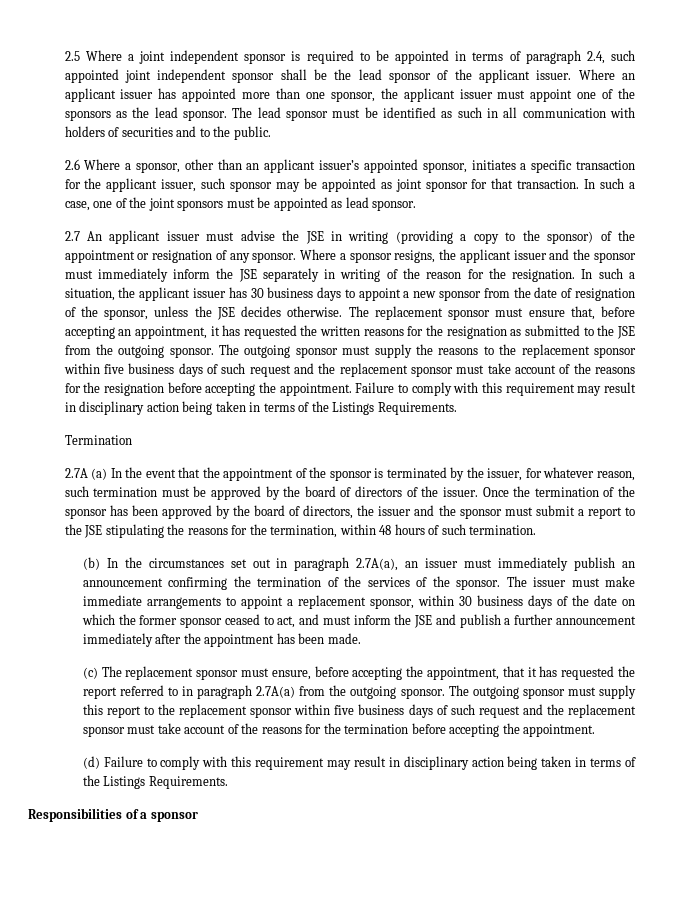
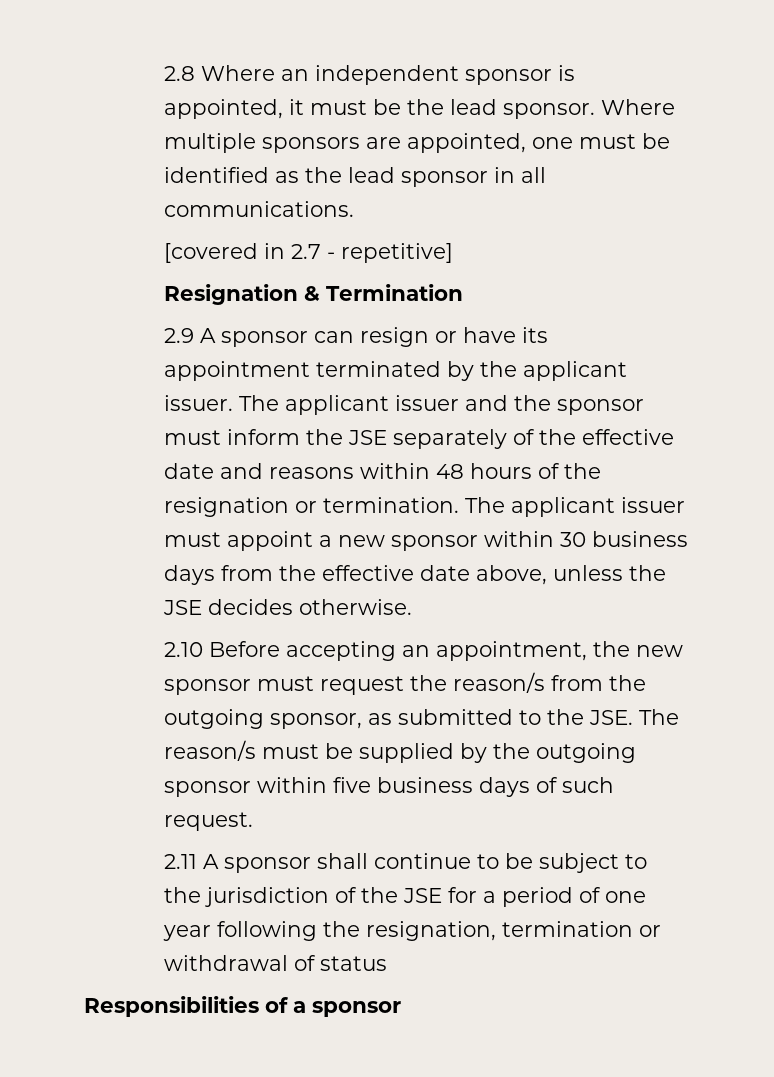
[64,50,636,64] [64,69,635,83] [64,88,635,102] [64,107,636,121] [64,126,271,140] [64,159,635,173] [64,178,635,192] [64,197,417,211] [64,230,635,244] [64,249,457,263] 2.5 Where a joint independent sponsor is required to be appointed in terms of paragraph 2.4, such appointed joint independent sponsor shall be the lead sponsor of the applicant issuer. Where an applicant issuer has appointed more than one sponsor, the applicant issuer must appoint one of the sponsors as the lead sponsor. The lead sponsor must be identified as such in all communication with holders of securities and to the public. // 2.6 Where a sponsor, other than an applicant issuer’s appointed sponsor, initiates a specific transaction for the applicant issuer, such sponsor may be appointed as joint sponsor for that transaction. In such a case, one of the joint sponsors must be appointed as lead sponsor. // 2.7 An applicant issuer must advise the JSE in writing (providing a copy to the sponsor) of the appointment or resignation of any sponsor. Where a sponsor resigns, the -> [164,65,576,85] [164,99,676,119] [164,133,671,153] [164,167,547,187] [164,201,355,217] [164,243,454,263] [164,284,464,305] [164,327,549,347] [164,361,628,381] [164,395,280,411] 2.8 Where an independent sponsor is appointed, it must be the lead sponsor. Where multiple sponsors are appointed, one must be identified as the lead sponsor in all communications. // [covered in 2.7 - repetitive] // Resignation & Termination // 2.9 A sponsor can resign or have its appointment terminated by the applicant issuer. The
[97,268,168,282] immediately -> (222, 437) none
[324,268,636,282] [64,287,635,301] [64,306,149,320] in writing of the reason for the resignation. In such a situation, the applicant issuer has 30 business days to appoint a new sponsor from the date of resignation of the sponsor, -> [513,429,675,445] [164,463,602,479] [164,497,686,517] [164,531,689,551] [164,565,548,585] of the effective date and reasons within 48 hours of the resignation or termination. The applicant issuer must appoint a new sponsor within 30 business days from the effective date above,
[348,306,635,320] [64,325,636,339] [64,344,636,358] [63,363,636,377] [64,382,637,396] [64,401,457,415] [64,435,132,445] [64,467,635,481] [64,486,635,500] [64,505,636,519] [64,524,537,538] [82,557,636,571] [82,576,636,590] [82,595,636,609] [81,614,636,628] [82,633,361,647] [82,666,636,680] [82,685,636,699] [82,704,636,718] [82,723,596,737] [82,756,636,770] [82,775,228,789] The replacement sponsor must ensure that, before accepting an appointment, it has requested the written reasons for the resignation as submitted to the JSE from the outgoing sponsor. The outgoing sponsor must supply the reasons to the replacement sponsor within five business days of such request and the replacement sponsor must take account of the reasons for the resignation before accepting the appointment. Failure to comply with this requirement may result in disciplinary action being taken in terms of the Listings Requirements. // Termination // 2.7A (a) In the event that the appointment of the sponsor is terminated by the issuer, for whatever reason, such termination must be approved by the board of directors of the issuer. Once the termination of the sponsor has been approved by the board of directors, the issuer and the sponsor must submit a report to the JSE stipulating the reasons for the termination, within 48 hours of such termination. // (b) In the circumstances set out in paragraph 2.7A(a), an issuer must immediately publish an announcement confirming the termination of the services of the sponsor. The issuer must make immediate arrangements to appoint a replacement sponsor, within 30 business days of the date on which the former sponsor ceased to act, and must inform the JSE and publish a further announcement immediately after the appointment has been made. // (c) The replacement sponsor must ensure, before accepting the appointment, that it has requested the report referred to in paragraph 2.7A(a) from the outgoing sponsor. The outgoing sponsor must supply this report to the replacement sponsor within five business days of such request and the replacement sponsor must take account of the reasons for the termination before accepting the appointment. // (d) Failure to comply with this requirement may result in disciplinary action being taken in terms of the Listings Requirements. -> [164,641,684,661] [164,672,647,695] [164,709,680,729] [164,740,637,763] [164,777,615,797] [164,812,254,831] [164,853,648,873] [164,887,647,907] [163,921,662,941] [164,955,388,971] // 2.10 Before accepting an appointment, the new sponsor must request the reason/s from the outgoing sponsor, as submitted to the JSE. The reason/s must be supplied by the outgoing sponsor within five business days of such request. // 2.11 A sponsor shall continue to be subject to the jurisdiction of the JSE for a period of one year following the resignation, termination or withdrawal of status

